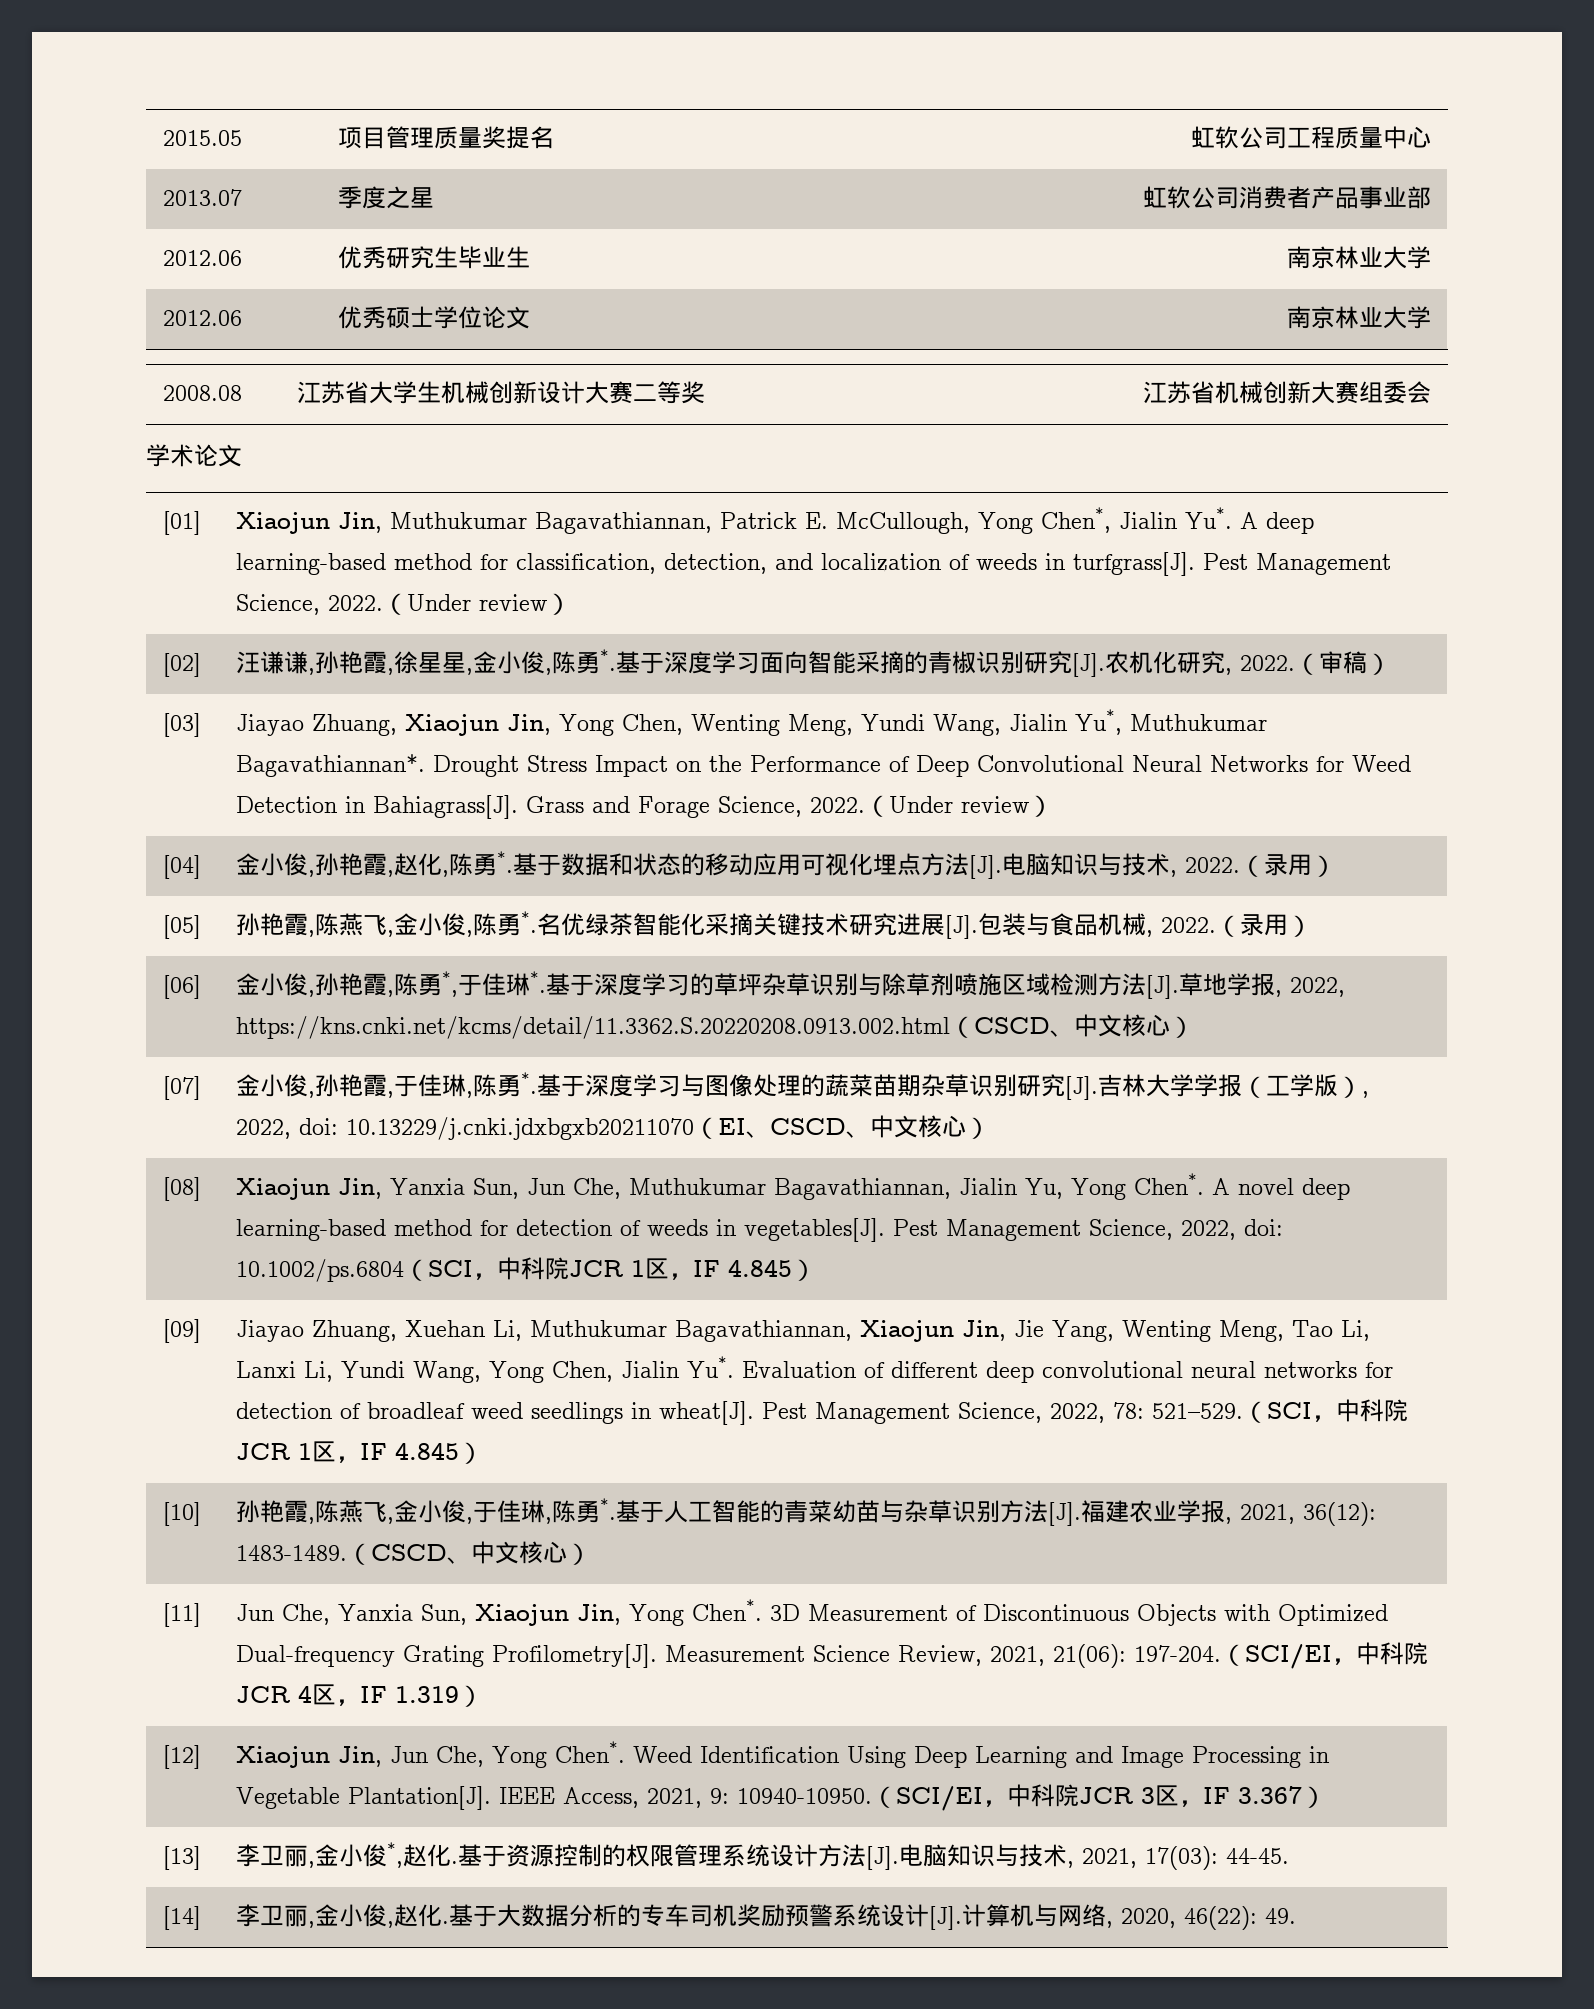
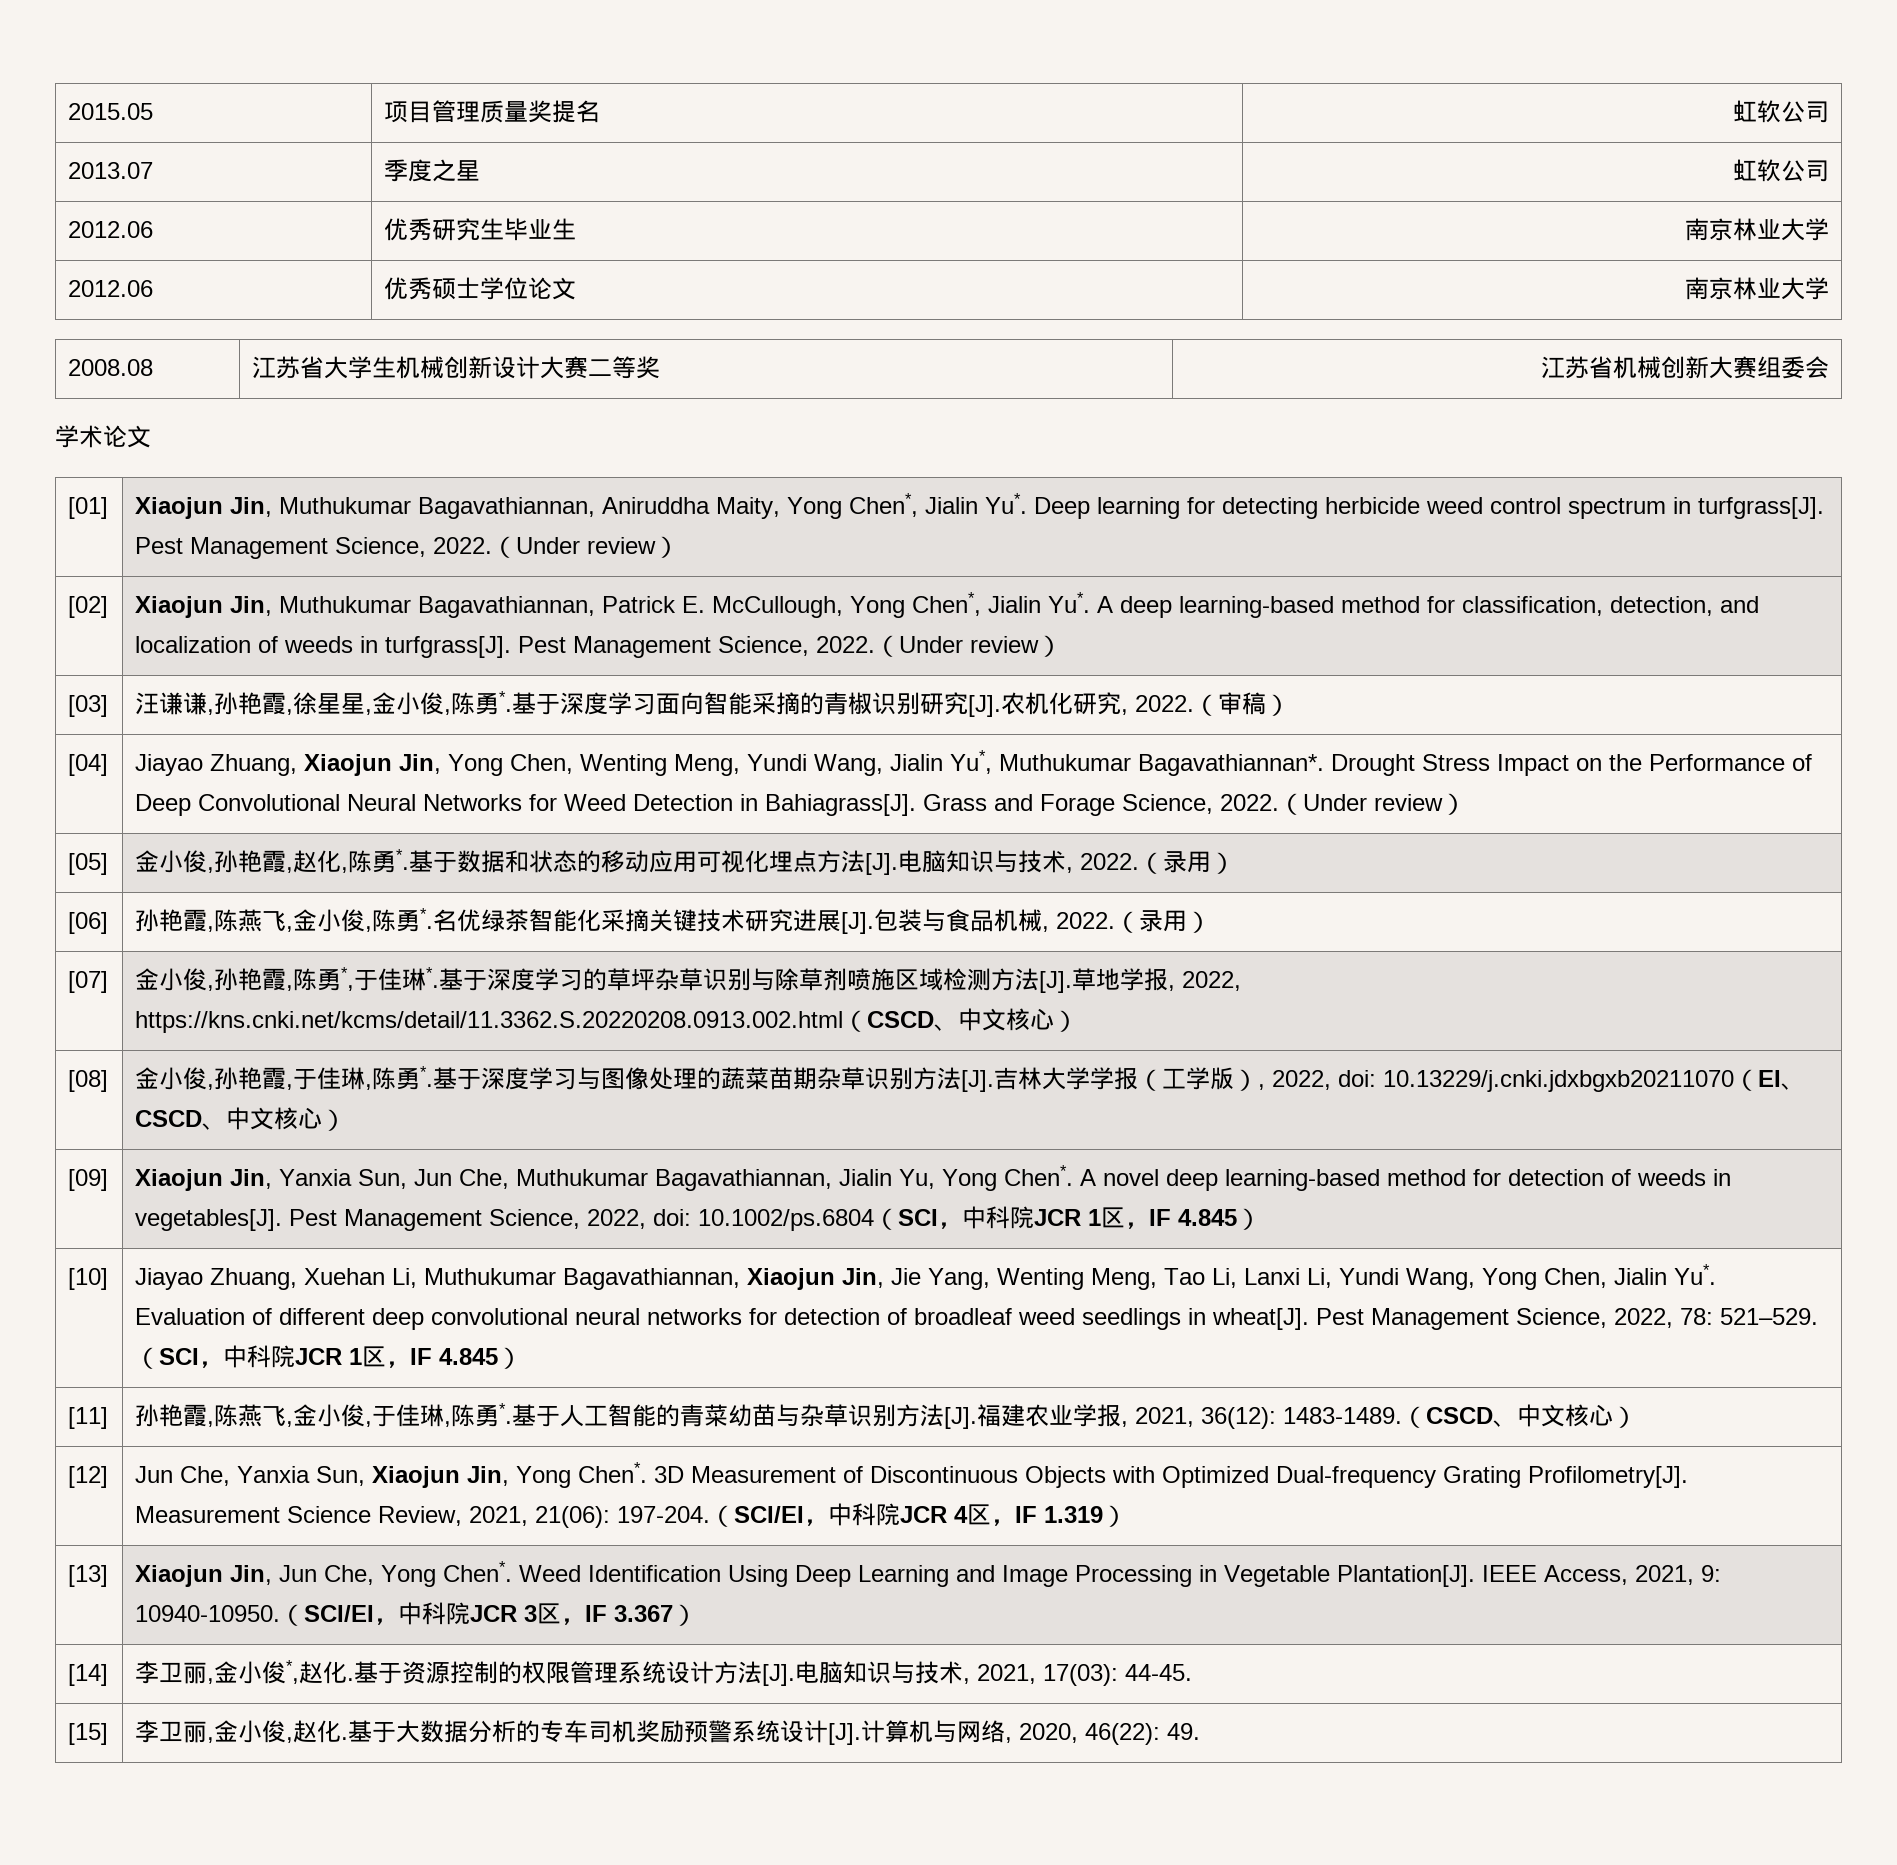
[1286,126,1431,149] 工程质量中心 -> (1829, 112) none
[1238,186,1431,209] 消费者产品事业部 -> (1829, 171) none
(202, 523) none -> [135,493,1825,519] [135,536,680,559] [68,596,109,618] | Xiaojun Jin, Muthukumar Bagavathiannan, Aniruddha Maity, Yong Chen*, Jialin Yu*. Deep learning for detecting herbicide weed control spectrum in turfgrass[J]. Pest Management Science, 2022.（Under review） // [02]
[163,653,202,677] [02] -> [68,695,109,717] [03]
[163,713,202,737] [03] -> [68,754,109,776] [04]
[163,855,202,879] [04] -> [68,853,109,875] [05]
[163,915,202,939] [05] -> [68,912,109,934] [06]
[163,975,202,999] [06] -> [68,971,109,993] [07]
[163,1076,202,1100] [07] -> [68,1070,109,1092] [08]
[1017,1074,1066,1097] 研究 -> [913,1067,962,1090] 方法
[163,1177,202,1201] [08] -> [68,1169,109,1191] [09]
[163,1319,202,1343] [09] -> [68,1268,109,1290] [10]
[163,1502,202,1526] [10] -> [68,1407,109,1429] [11]
[163,1603,202,1627] [11] -> [68,1466,109,1488] [12]
[163,1745,202,1769] [12] -> [68,1565,109,1587] [13]
[163,1846,202,1870] [13] -> [68,1664,109,1686] [14]
[163,1906,202,1930] [14] -> [68,1723,109,1745] [15]

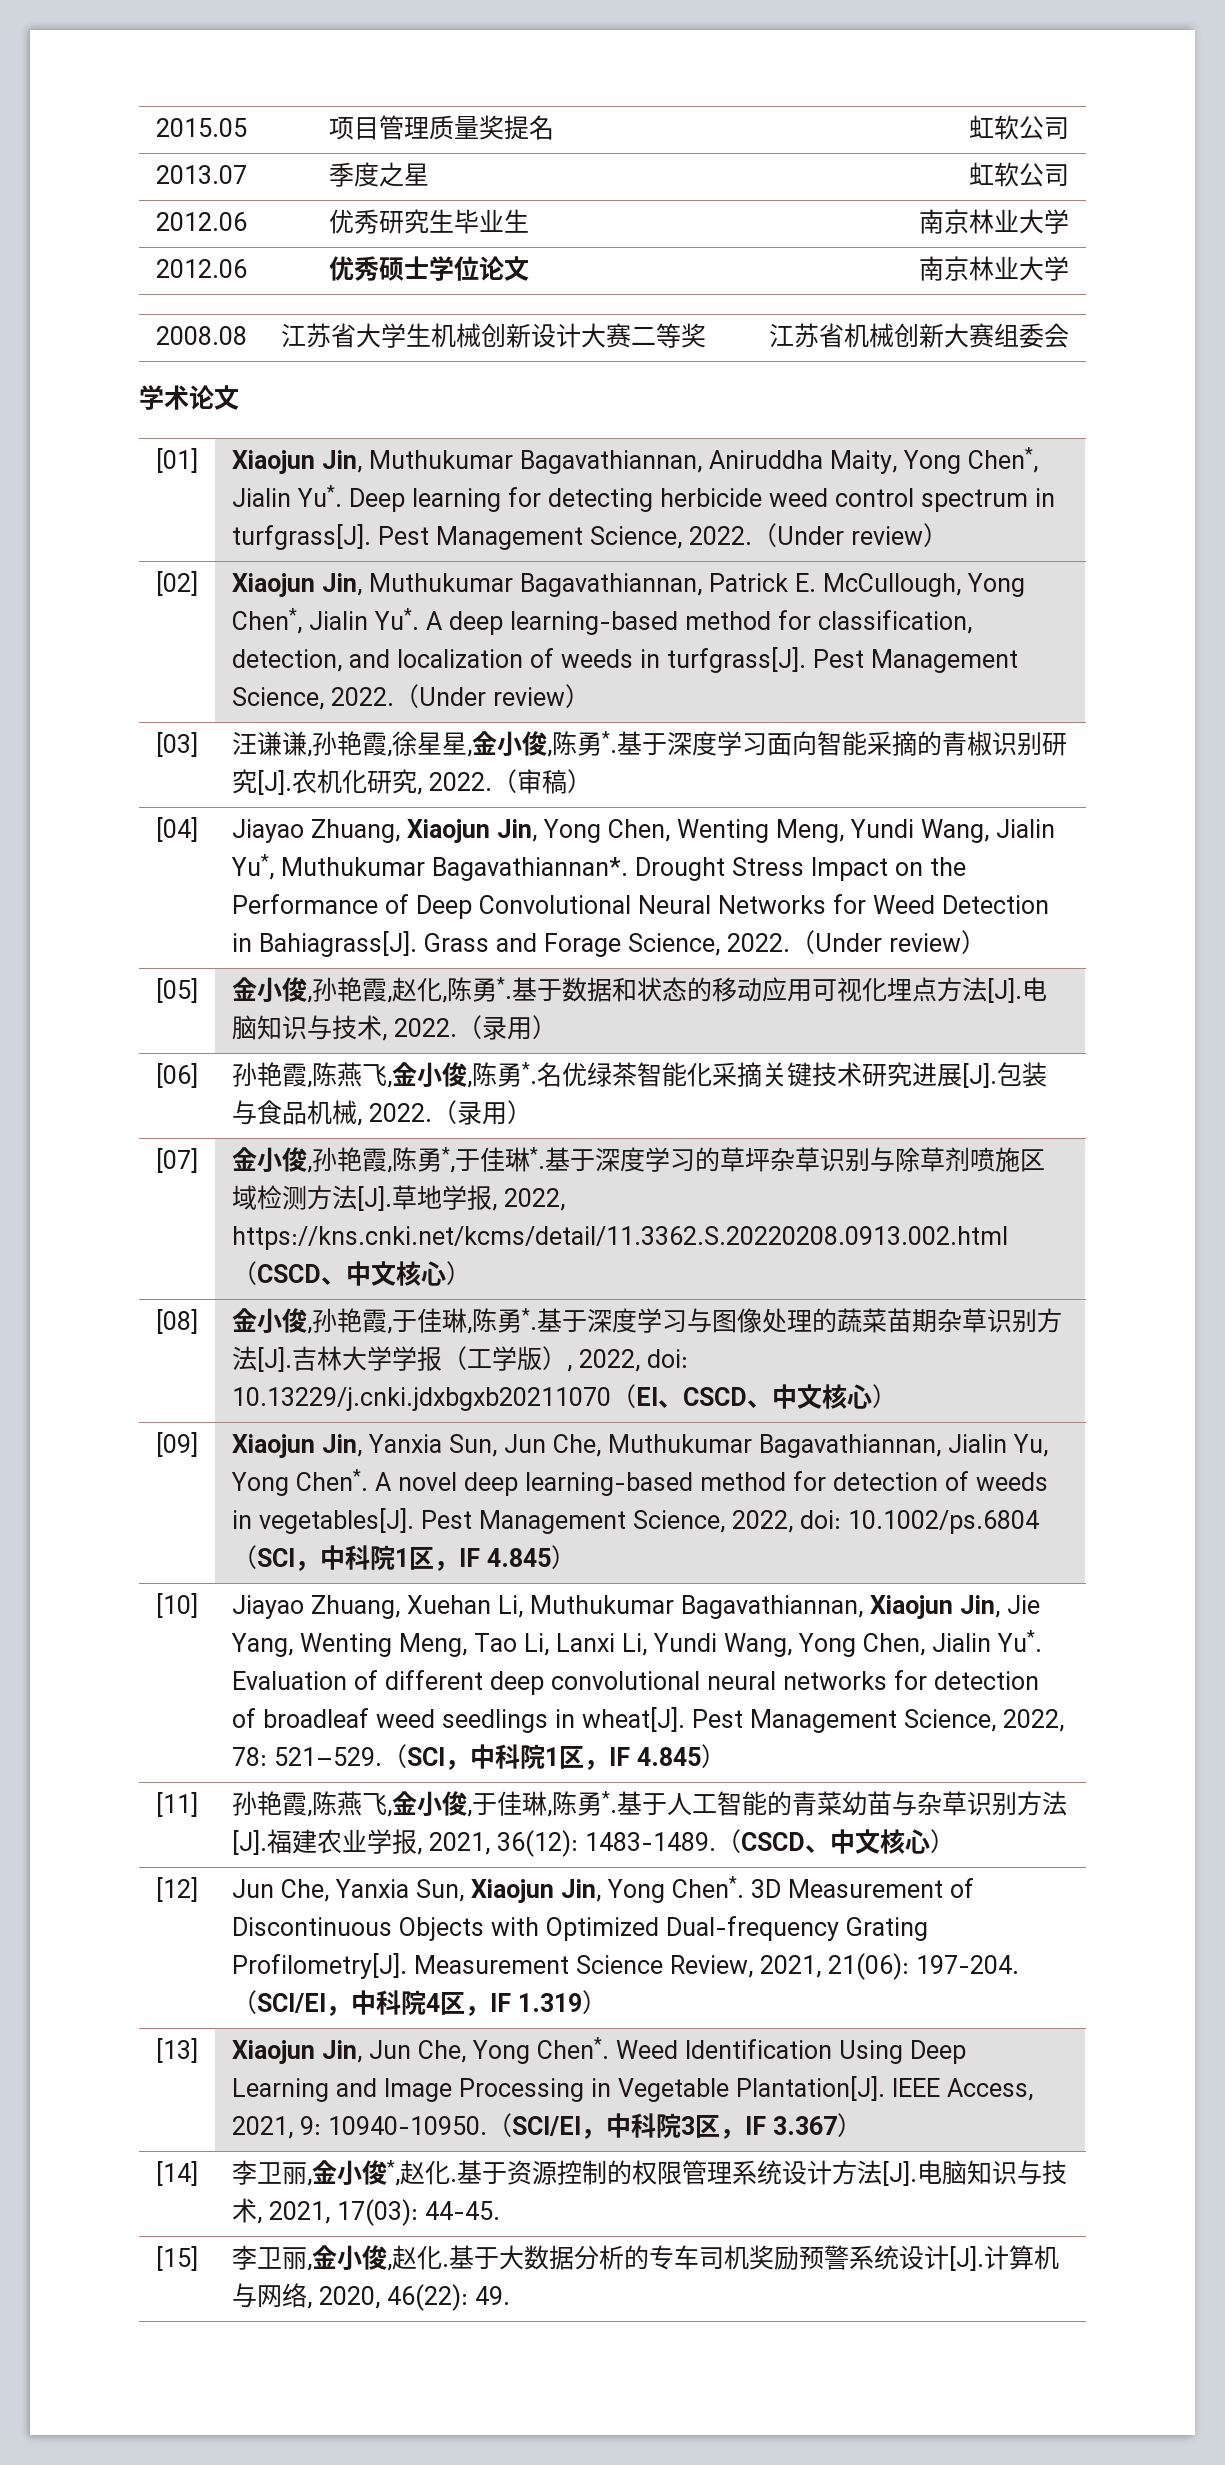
[1034,1209,1082,1226] JCR -> (395, 1557) none
[295,1348,343,1365] JCR -> (545, 1756) none
[900,1506,948,1523] JCR -> (426, 2002) none
[470,1605,518,1622] JCR -> (681, 2125) none

